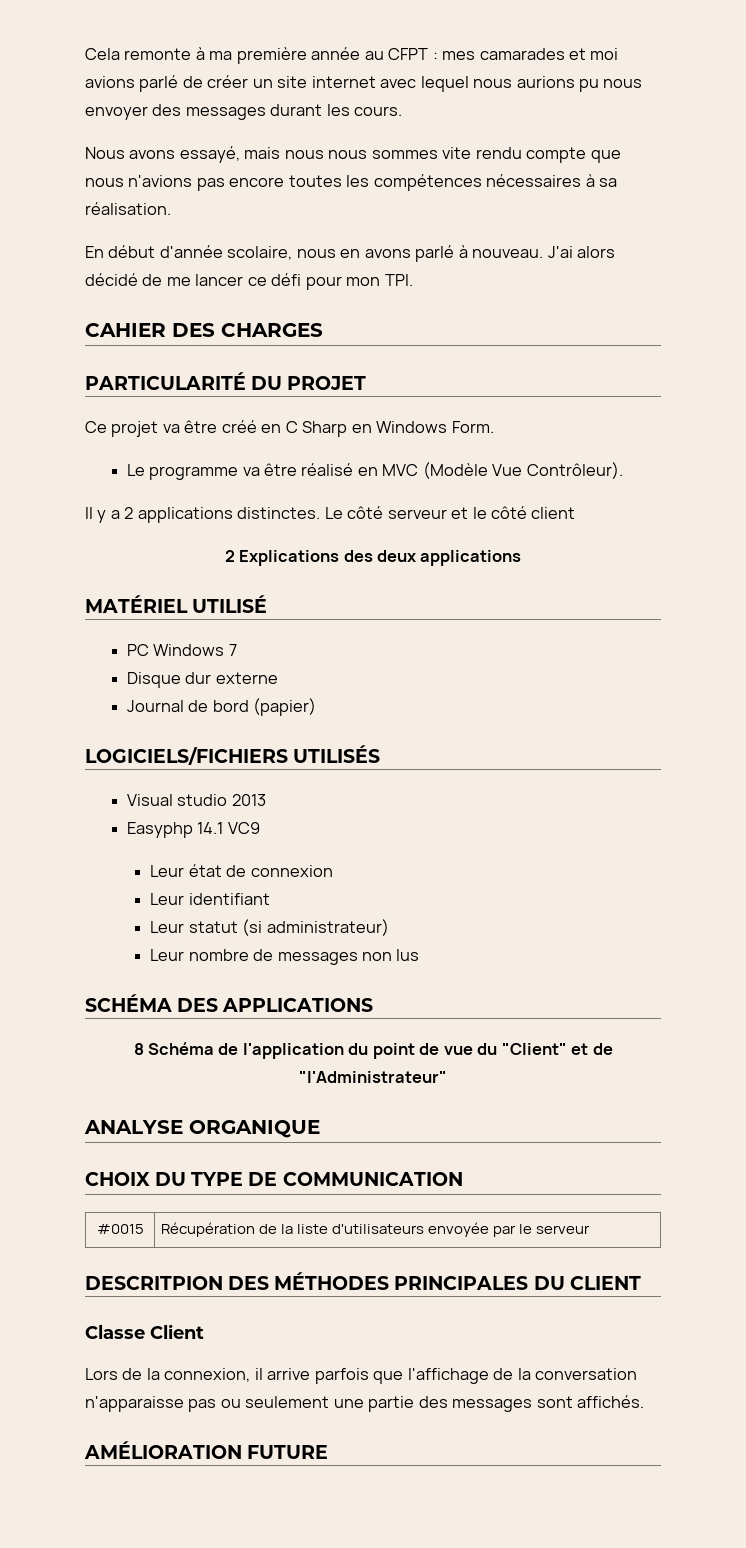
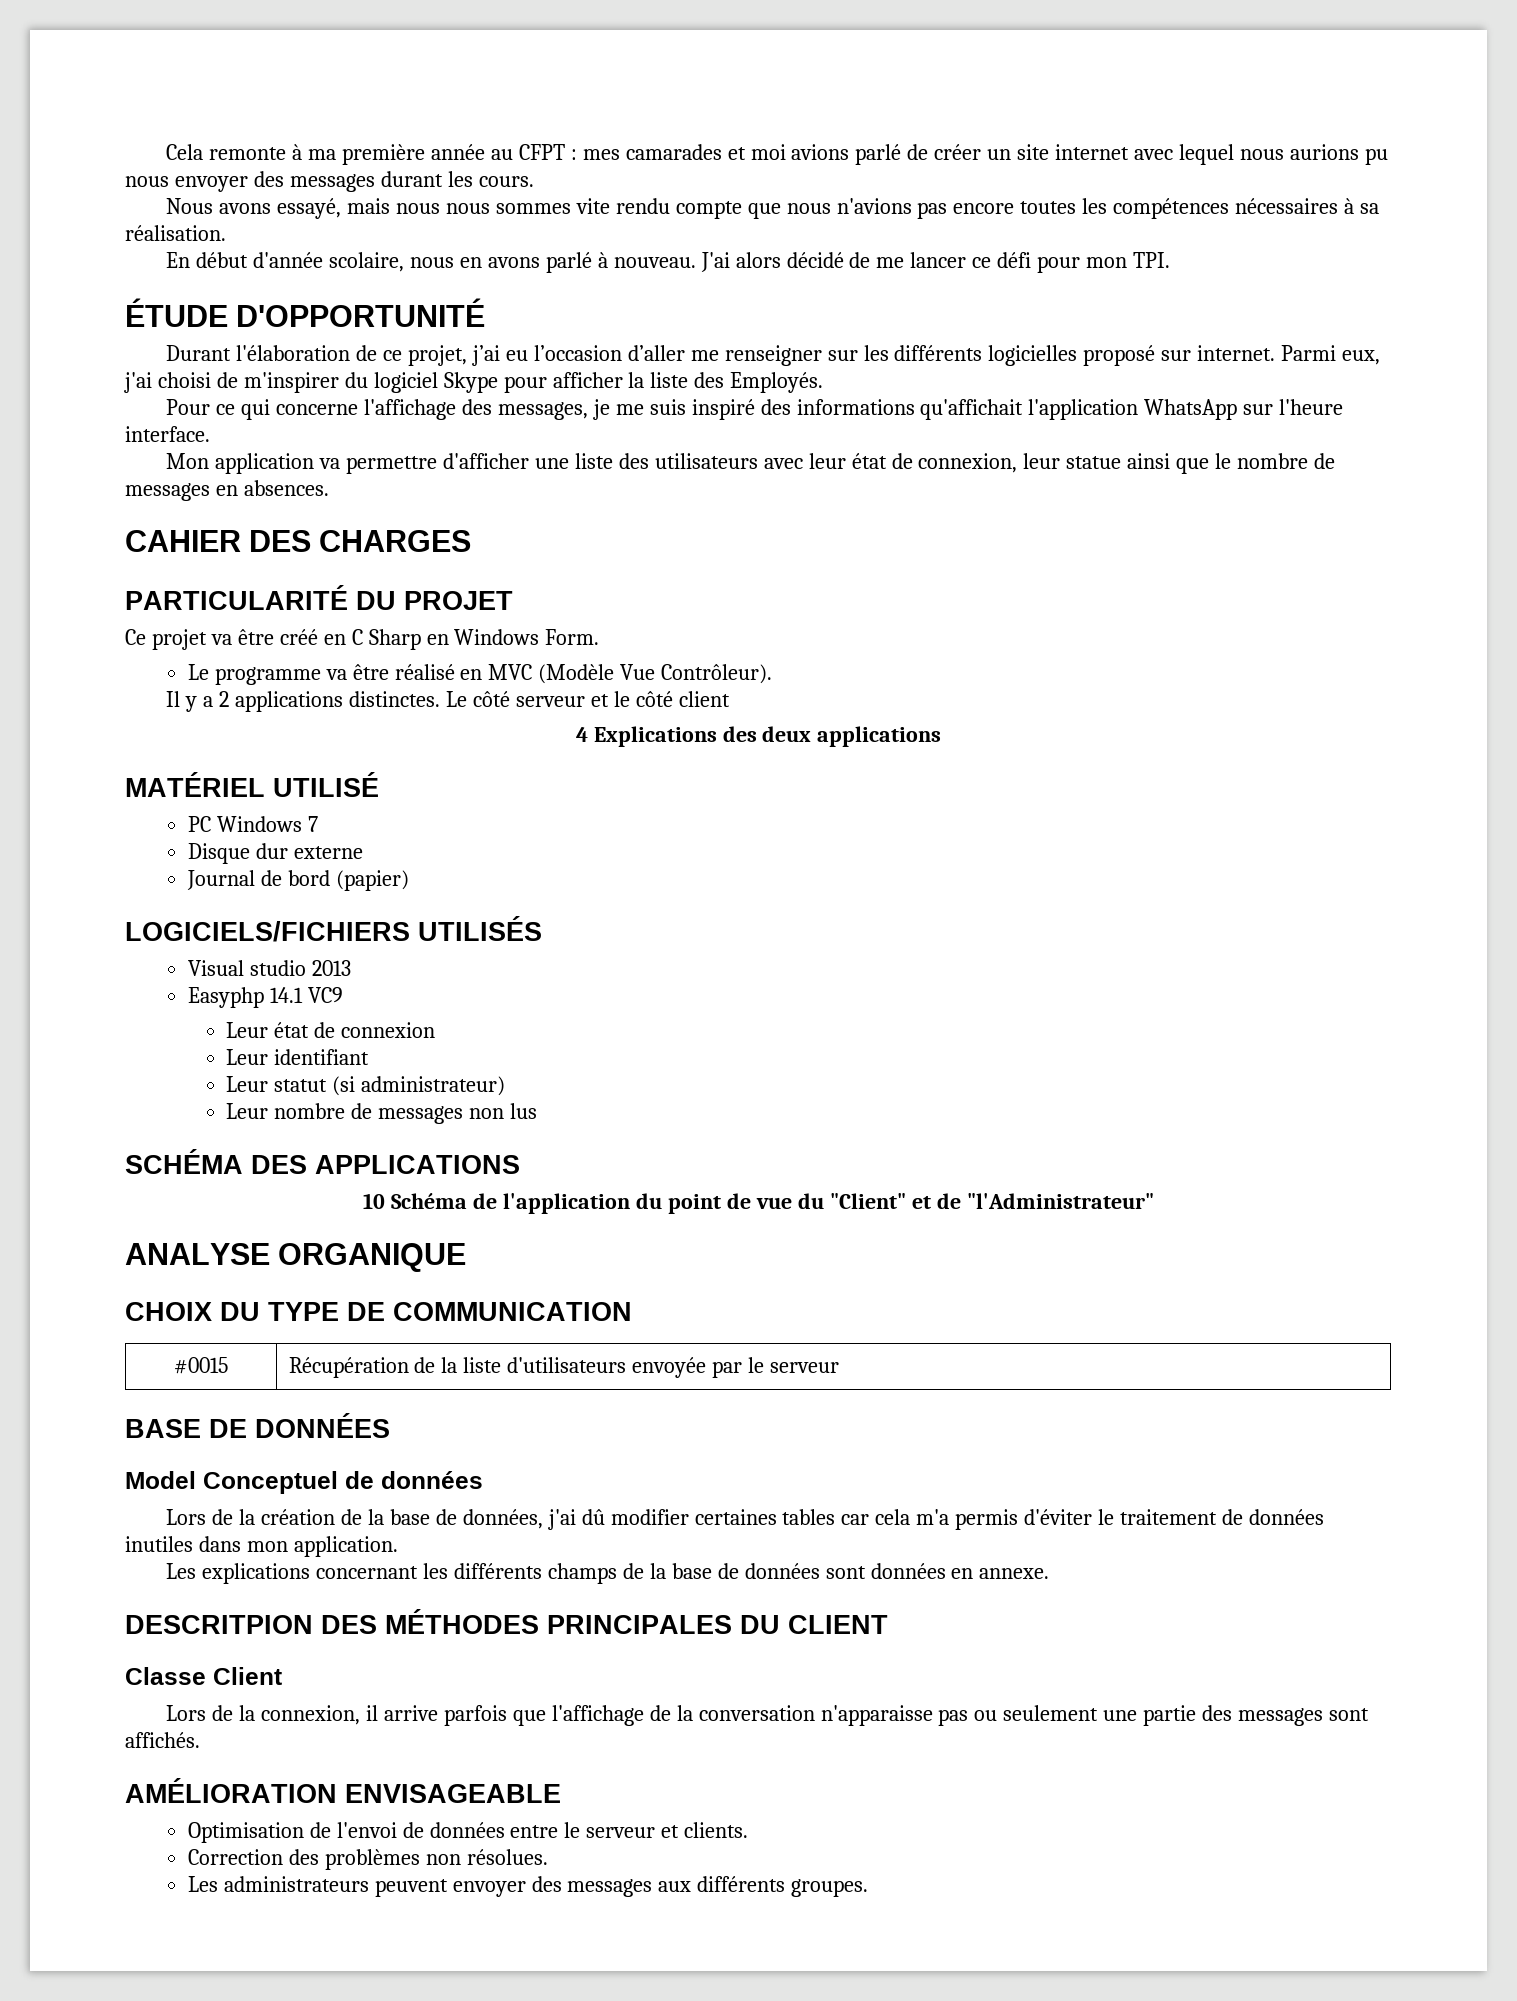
(413, 280) none -> [125,298,486,327] [166,345,1381,366] [124,372,824,393] [166,399,1344,420] [125,426,210,442] [166,453,1336,474] [125,480,329,501] // ÉTUDE D'OPPORTUNITÉ // Durant l'élaboration de ce projet, j’ai eu l’occasion d’aller me renseigner sur les différents logicielles proposé sur internet. Parmi eux, j'ai choisi de m'inspirer du logiciel Skype pour afficher la liste des Employés. // Pour ce qui concerne l'affichage des messages, je me suis inspiré des informations qu'affichait l'application WhatsApp sur l'heure interface. // Mon application va permettre d'afficher une liste des utilisateurs avec leur état de connexion, leur statue ainsi que le nombre de messages en absences.
[224,550,235,562] 2 -> [575,727,588,742] 4
[133,1043,144,1055] 8 -> [363,1193,386,1209] 10
(591, 1229) none -> [125,1413,390,1438] [125,1471,483,1494] [166,1509,1324,1530] [125,1536,398,1557] [166,1563,1050,1584] // BASE DE DONNÉES // Model Conceptuel de données // Lors de la création de la base de données, j'ai dû modifier certaines tables car cela m'a permis d'éviter le traitement de données inutiles dans mon application. // Les explications concernant les différents champs de la base de données sont données en annexe.
[247,1445,329,1459] FUTURE -> [345,1784,561,1803] [187,1822,749,1843] [187,1849,548,1870] [187,1876,869,1897] ENVISAGEABLE // Optimisation de l'envoi de données entre le serveur et clients. // Correction des problèmes non résolues. // Les administrateurs peuvent envoyer des messages aux différents groupes.

